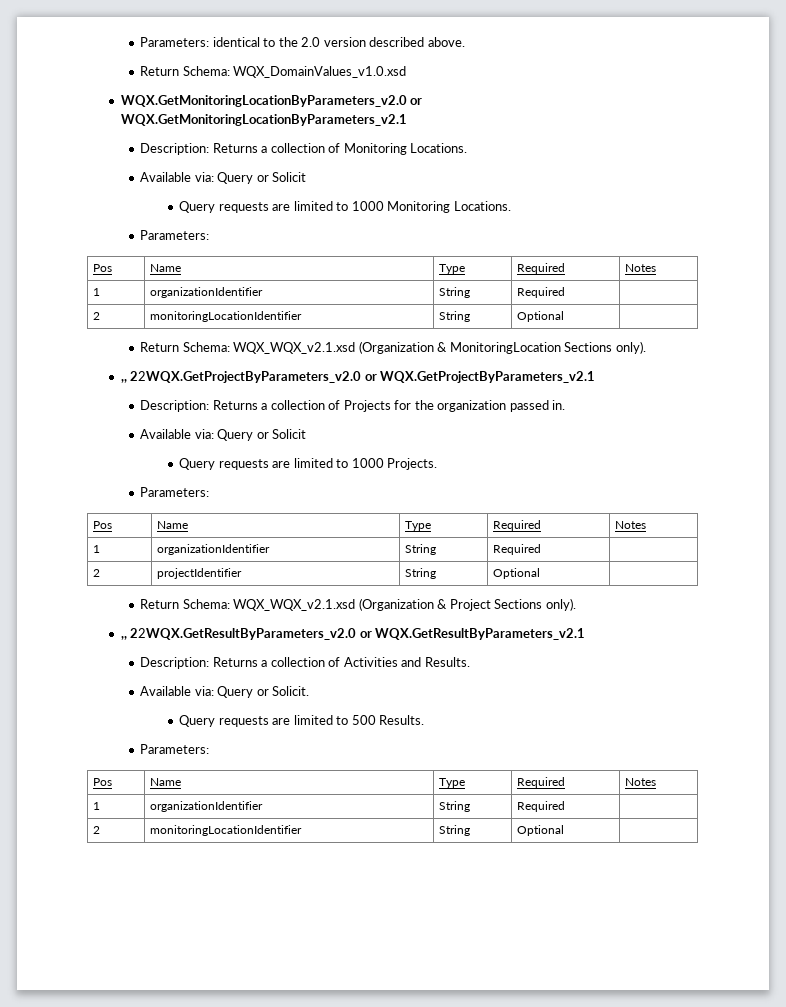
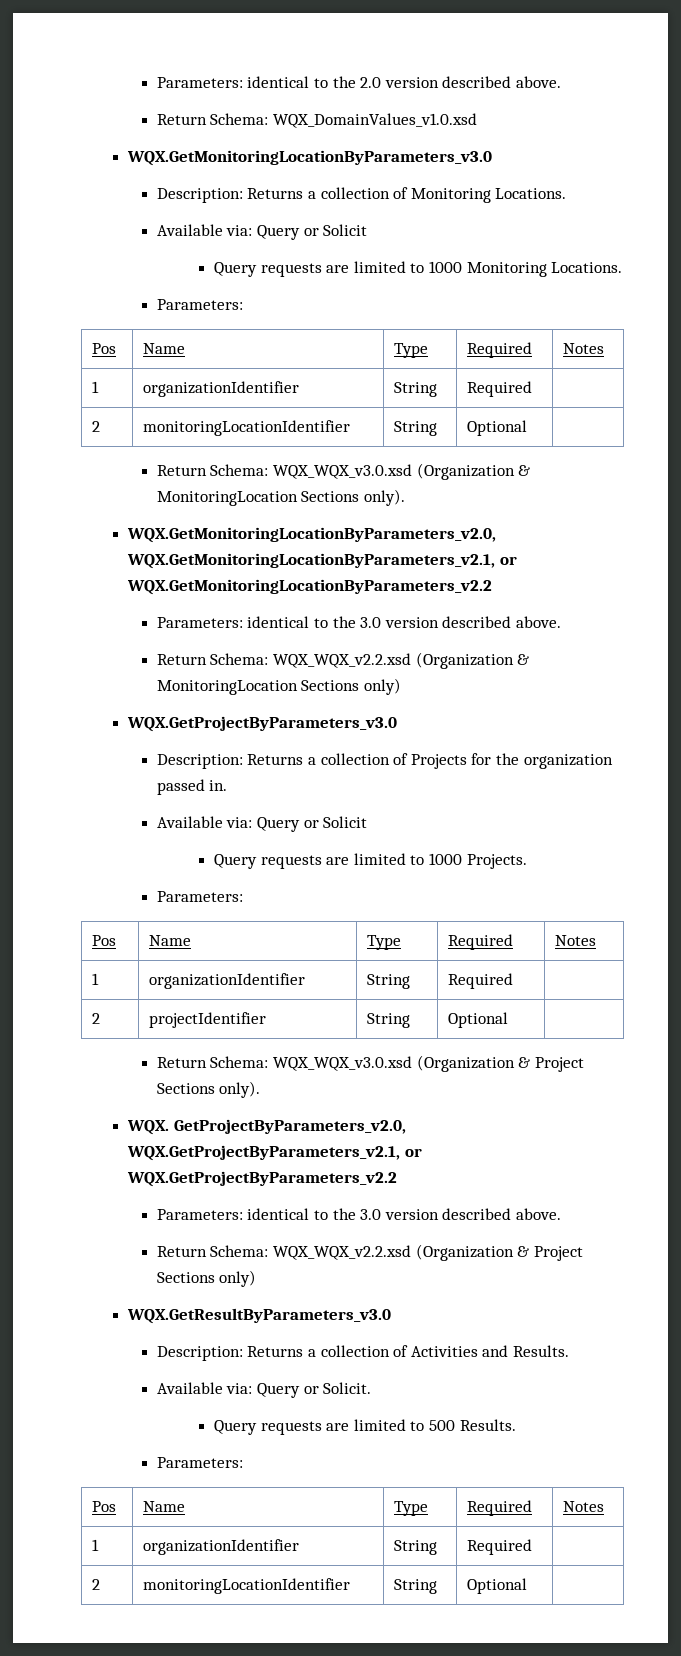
[120,95,423,107] [120,114,407,126] WQX.GetMonitoringLocationByParameters_v2.0 or WQX.GetMonitoringLocationByParameters_v2.1 -> [127,150,493,166] WQX.GetMonitoringLocationByParameters_v3.0
[233,342,356,354] WQX_WQX_v2.1.xsd -> [273,464,413,479] WQX_WQX_v3.0.xsd
[120,371,596,383] ,, 22WQX.GetProjectByParameters_v2.0 or WQX.GetProjectByParameters_v2.1 -> [127,527,497,543] [127,553,517,569] [127,579,493,595] [156,616,562,628] [156,652,530,669] [156,678,402,695] [127,716,398,732] WQX.GetMonitoringLocationByParameters_v2.0, WQX.GetMonitoringLocationByParameters_v2.1, or WQX.GetMonitoringLocationByParameters_v2.2 // Parameters: identical to the 3.0 version described above. // Return Schema: WQX_WQX_v2.2.xsd (Organization & MonitoringLocation Sections only) // WQX.GetProjectByParameters_v3.0
[233,599,356,611] WQX_WQX_v2.1.xsd -> [273,1056,413,1071] WQX_WQX_v3.0.xsd
[120,628,586,640] ,, 22WQX.GetResultByParameters_v2.0 or WQX.GetResultByParameters_v2.1 -> [127,1119,406,1135] [127,1145,422,1161] [127,1171,398,1187] [156,1208,562,1220] [156,1244,583,1261] [156,1270,257,1287] [127,1308,392,1324] WQX. GetProjectByParameters_v2.0, WQX.GetProjectByParameters_v2.1, or WQX.GetProjectByParameters_v2.2 // Parameters: identical to the 3.0 version described above. // Return Schema: WQX_WQX_v2.2.xsd (Organization & Project Sections only) // WQX.GetResultByParameters_v3.0

